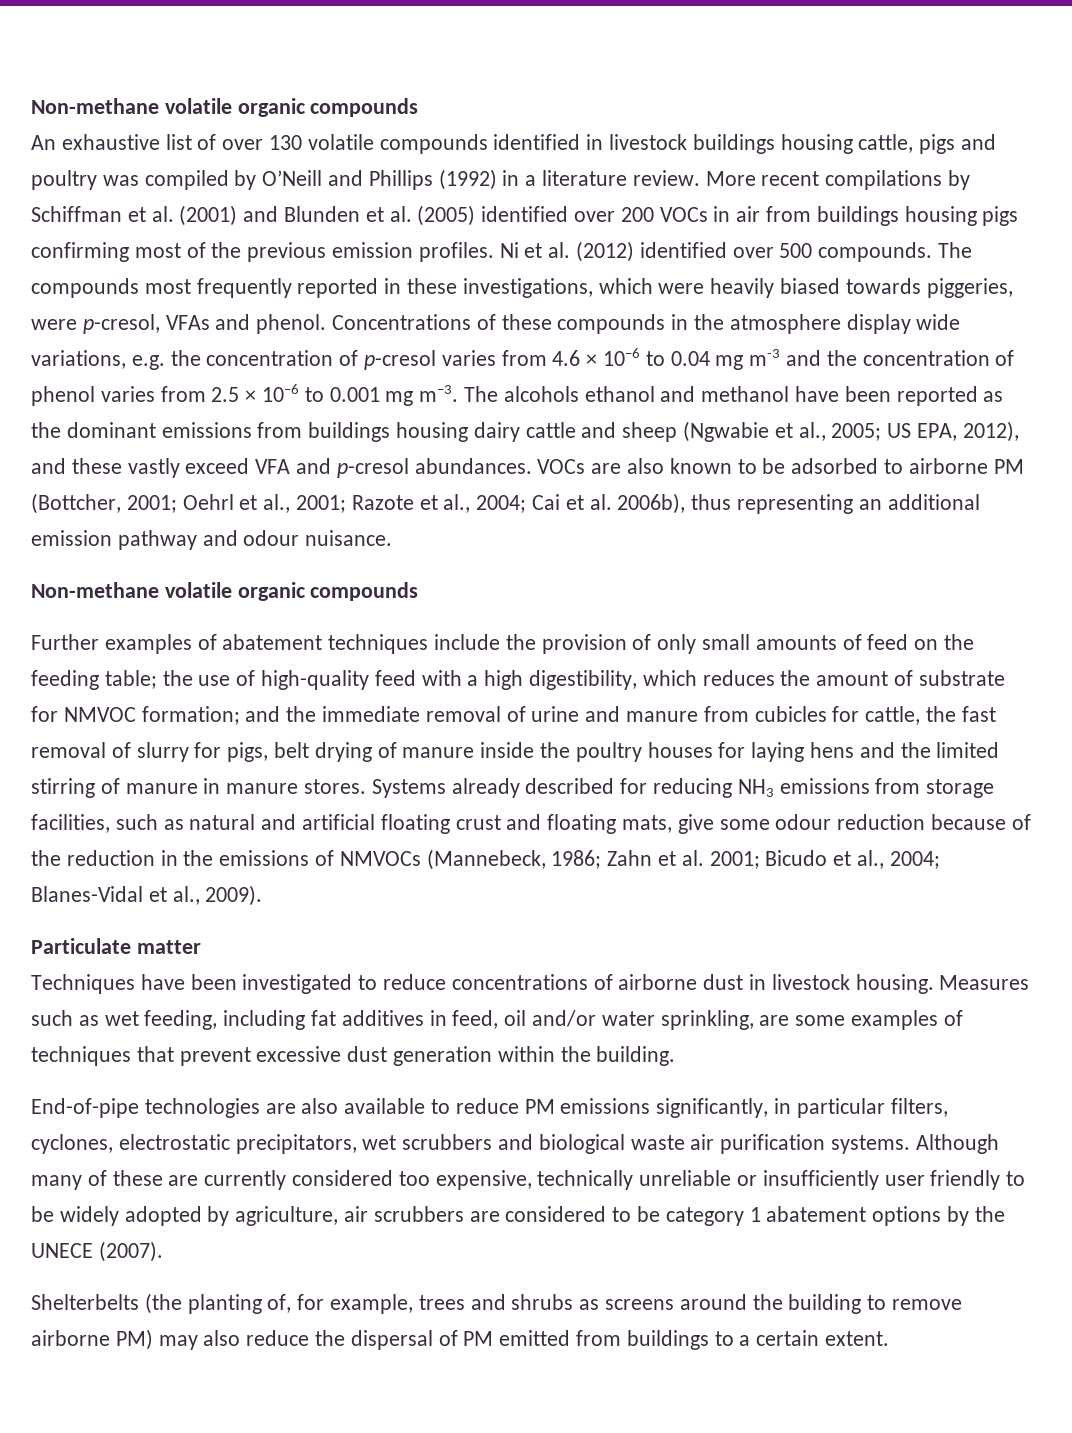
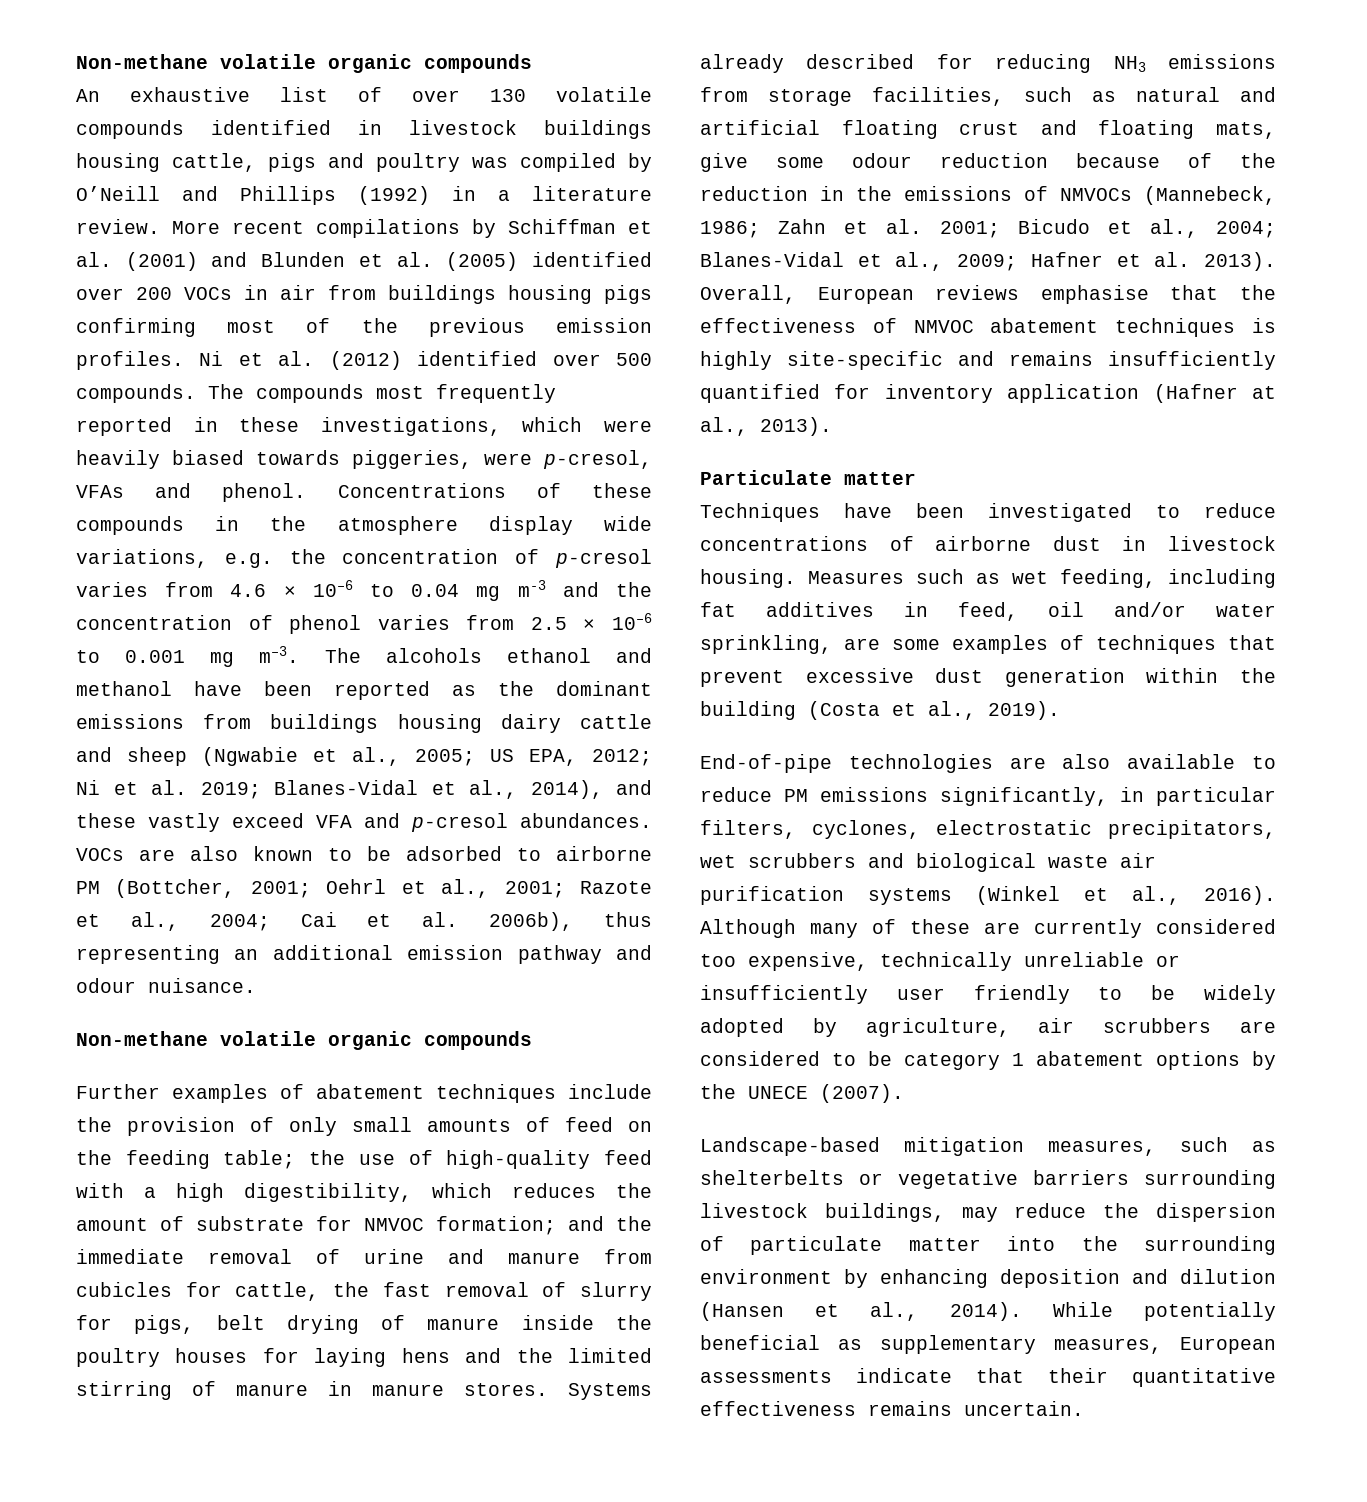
[962,421,1019,442] 2012), -> [592,749,652,766] [76,780,603,799] 2012; Ni et al. 2019; Blanes-Vidal et al., 2014),
[205,885,263,906] 2009). -> [957,252,1276,271] [700,285,1276,304] [700,318,1276,337] [700,351,1276,370] [700,384,1276,403] [700,417,832,436] 2009; Hafner et al. 2013). Overall, European reviews emphasise that the effectiveness of NMVOC abatement techniques is highly site-specific and remains insufficiently quantified for inventory application (Hafner at al., 2013).
[596,1046,676,1066] building. -> [700,701,1060,720] building (Costa et al., 2019).
[831,1135,911,1154] systems. -> [868,886,1276,905] systems (Winkel et al., 2016).
[31,1293,963,1314] [31,1329,890,1350] Shelterbelts (the planting of, for example, trees and shrubs as screens around the building to remove airborne PM) may also reduce the dispersal of PM emitted from buildings to a certain extent. -> [700,1137,1276,1156] [700,1170,1276,1189] [700,1203,1276,1222] [700,1236,1276,1255] [700,1269,1276,1288] [700,1302,1276,1321] [700,1335,1276,1354] [700,1368,1276,1387] [700,1401,1084,1416] Landscape-based mitigation measures, such as shelterbelts or vegetative barriers surrounding livestock buildings, may reduce the dispersion of particulate matter into the surrounding environment by enhancing deposition and dilution (Hansen et al., 2014). While potentially beneficial as supplementary measures, European assessments indicate that their quantitative effectiveness remains uncertain.

